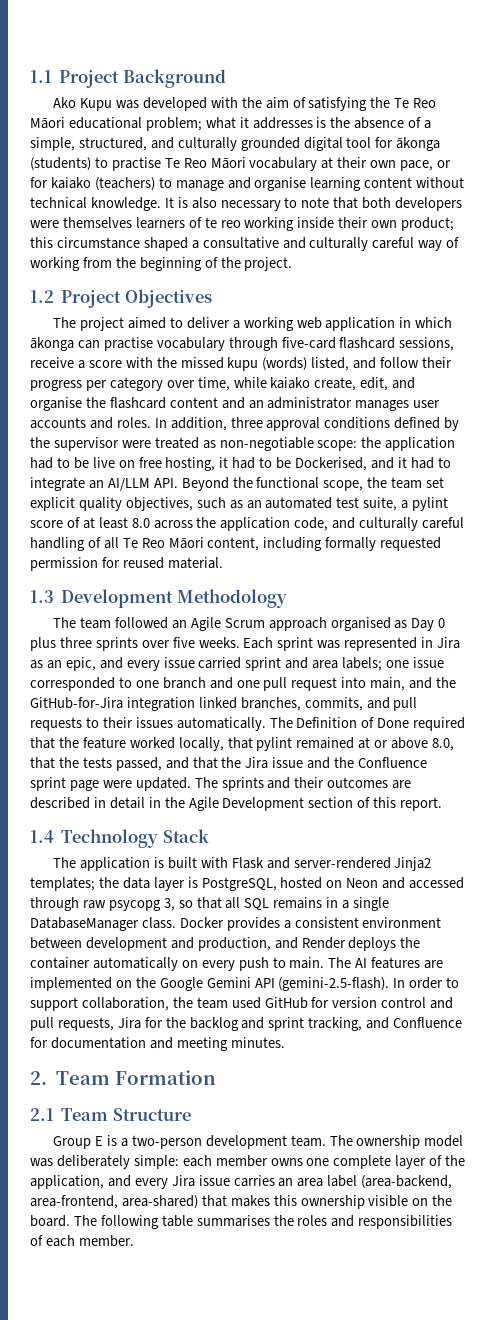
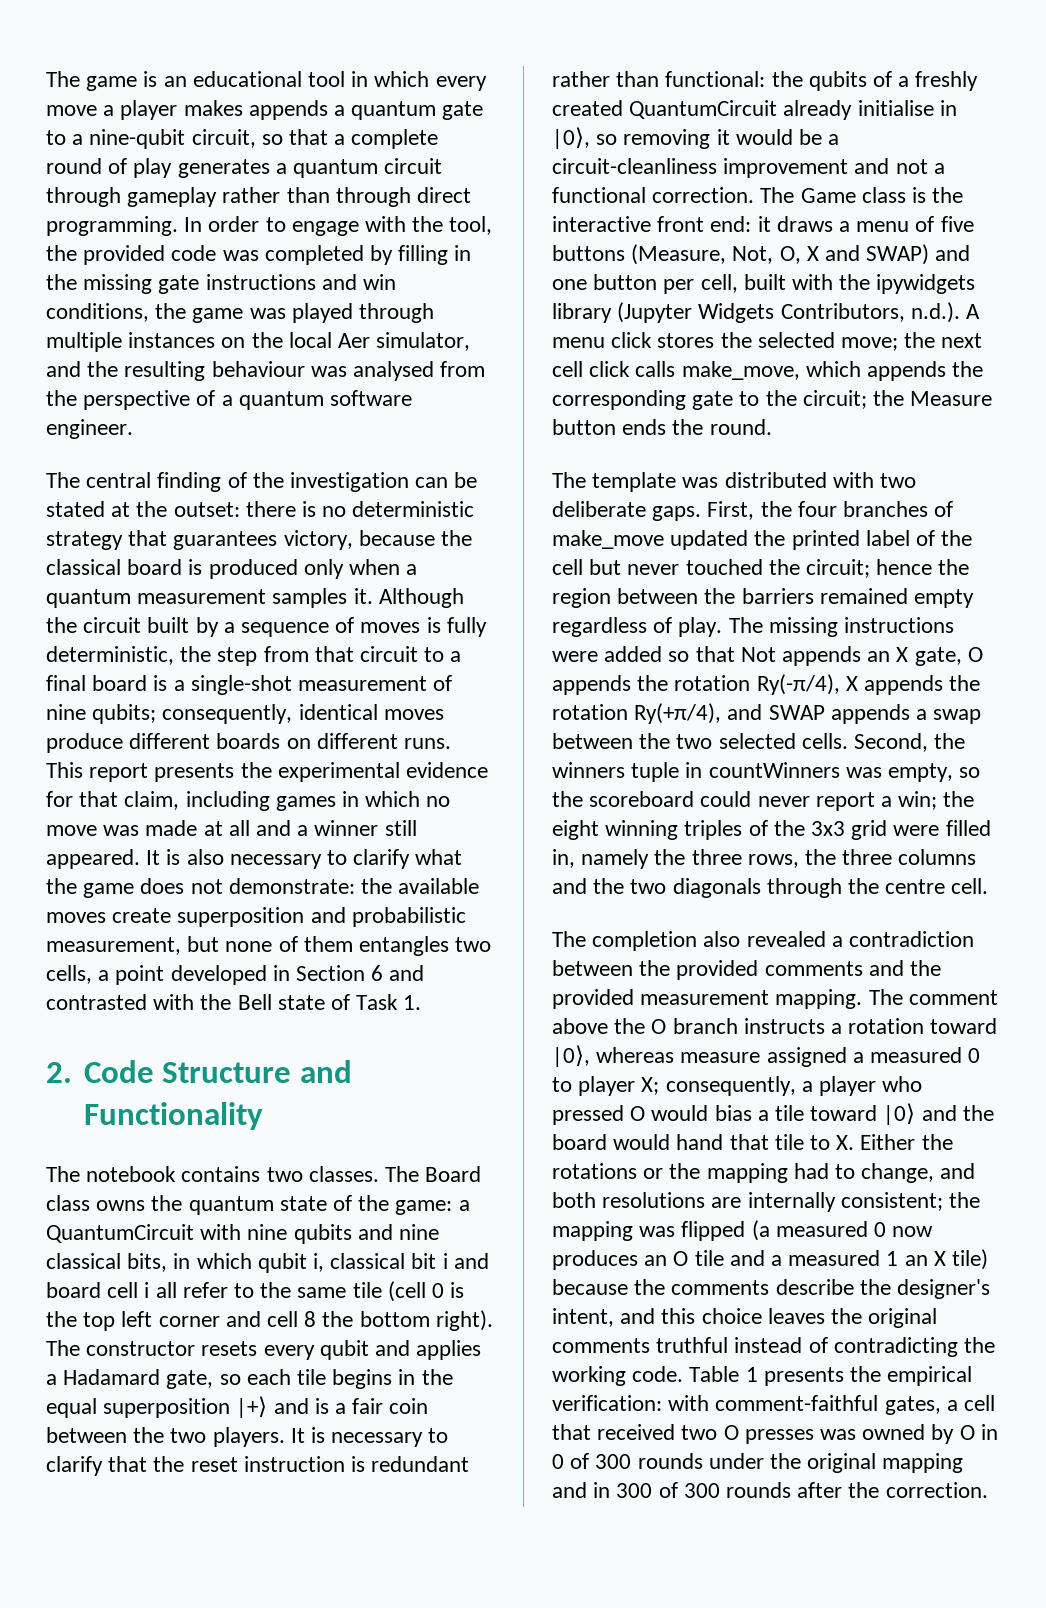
[30,69,226,88] [53,97,437,111] [30,117,432,131] [30,137,441,151] [30,157,452,171] [30,177,465,191] [30,197,161,211] 1.1 Project Background // Ako Kupu was developed with the aim of satisfying the Te Reo Māori educational problem; what it addresses is the absence of a simple, structured, and culturally grounded digital tool for ākonga (students) to practise Te Reo Māori vocabulary at their own pace, or for kaiako (teachers) to manage and organise learning content without technical knowledge. -> [46,71,487,91] [46,100,484,120] [46,129,439,149] [46,158,443,178] [46,187,472,207] [46,216,493,236] [46,245,472,265] [46,274,397,294] [46,303,435,323] [46,332,471,352] [46,361,486,381] [46,390,413,410] [46,419,133,439] [46,472,478,492] [46,501,475,517] [46,530,473,550] [46,559,418,579] [46,588,464,608] [46,617,487,637] [46,646,462,666] [46,675,453,695] [46,704,444,724] [46,733,452,753] [46,762,489,782] [46,791,451,811] [46,820,417,836] [46,849,140,869] The game is an educational tool in which every move a player makes appends a quantum gate to a nine-qubit circuit, so that a complete round of play generates a quantum circuit through gameplay rather than through direct programming. In order to engage with the tool, the provided code was completed by filling in the missing gate instructions and win conditions, the game was played through multiple instances on the local Aer simulator, and the resulting behaviour was analysed from the perspective of a quantum software engineer. // The central finding of the investigation can be stated at the outset: there is no deterministic strategy that guarantees victory, because the classical board is produced only when a quantum measurement samples it. Although the circuit built by a sequence of moves is fully deterministic, the step from that circuit to a final board is a single-shot measurement of nine qubits; consequently, identical moves produce different boards on different runs. This report presents the experimental evidence for that claim, including games in which no move was made at all and a winner still appeared.
[301,197,463,211] [30,217,455,231] [30,237,460,251] [30,257,293,271] [30,289,212,308] [53,317,453,331] [30,337,455,351] [30,357,453,371] [30,377,416,391] [30,397,441,411] [30,417,460,431] [30,437,456,451] [30,457,451,471] [30,477,445,491] [30,497,449,511] [30,517,465,531] [30,537,442,551] [30,557,223,571] [30,589,287,608] [53,617,446,631] [30,637,461,651] [30,657,444,671] [30,677,457,691] [30,697,418,711] [30,717,466,731] [30,737,455,751] [30,757,428,771] [30,777,412,791] [30,797,443,811] [30,829,209,848] [53,857,432,871] [30,877,465,891] [30,897,390,911] [30,917,442,931] [30,937,421,951] [30,957,444,971] [30,977,460,991] [30,997,454,1011] [30,1017,463,1031] [30,1037,285,1051] [30,1070,217,1085] [30,1108,191,1121] [53,1135,464,1149] [30,1155,466,1169] [30,1175,453,1189] [30,1195,453,1209] [30,1215,453,1229] [30,1235,134,1247] note that both developers were themselves learners of te reo working inside their own product; this circumstance shaped a consultative and culturally careful way of working from the beginning of the project. // 1.2 Project Objectives // The project aimed to deliver a working web application in which ākonga can practise vocabulary through five-card flashcard sessions, receive a score with the missed kupu (words) listed, and follow their progress per category over time, while kaiako create, edit, and organise the flashcard content and an administrator manages user accounts and roles. In addition, three approval conditions defined by the supervisor were treated as non-negotiable scope: the application had to be live on free hosting, it had to be Dockerised, and it had to integrate an AI/LLM API. Beyond the functional scope, the team set explicit quality objectives, such as an automated test suite, a pylint score of at least 8.0 across the application code, and culturally careful handling of all Te Reo Māori content, including formally requested permission for reused material. // 1.3 Development Methodology // The team followed an Agile Scrum approach organised as Day 0 plus three sprints over five weeks. Each sprint was represented in Jira as an epic, and every issue carried sprint and area labels; one issue corresponded to one branch and one pull request into main, and the GitHub-for-Jira integration linked branches, commits, and pull requests to their issues automatically. The Definition of Done required that the feature worked locally, that pylint remained at or above 8.0, that the tests passed, and that the Jira issue and the Confluence sprint page were updated. The sprints and their outcomes are described in detail in the Agile Development section of this report. // 1.4 Technology Stack // The application is built with Flask and server-rendered Jinja2 templates; the data layer is PostgreSQL, hosted on Neon and accessed through raw psycopg 3, so that all SQL remains in a single DatabaseManager class. Docker provides a consistent environment between development and production, and Render deploys the container automatically on every push to main. The AI features are implemented on the Google Gemini API (gemini-2.5-flash). In order to support collaboration, the team used GitHub for version control and pull requests, Jira for the backlog and sprint tracking, and Confluence for documentation and meeting minutes. // 2. Team Formation // 2.1 Team Structure // Group E is a two-person development team. The ownership model was deliberately simple: each member owns one complete layer of the application, and every Jira issue carries an area label (area-backend, area-frontend, area-shared) that makes this ownership visible on the board. The following table summarises the roles and responsibilities of each member. -> [353,849,463,869] [46,878,480,898] [46,907,466,927] [46,936,492,956] [46,965,425,985] [46,994,422,1010] [46,1060,353,1083] [83,1102,263,1130] [46,1166,482,1182] [46,1195,470,1215] [46,1224,440,1244] [46,1253,489,1273] [46,1281,465,1302] [46,1310,493,1331] [46,1340,482,1360] [46,1369,453,1389] [46,1396,429,1418] [46,1427,449,1447] [46,1456,470,1476] [552,71,979,91] [552,100,957,120] [552,127,840,149] [552,158,945,178] [552,187,964,203] [552,216,974,232] [552,244,971,265] [552,274,976,294] [552,302,981,323] [552,332,983,351] [552,361,984,381] [552,390,993,410] [552,419,772,435] [552,472,917,492] [552,501,954,521] [552,530,973,550] [552,559,970,578] [552,588,975,608] [552,617,955,637] [552,646,983,666] [552,674,981,695] [552,703,982,724] [552,733,966,752] [552,762,981,782] [552,791,975,811] [552,820,991,840] [552,849,977,869] [552,878,989,898] [552,931,975,951] [552,960,942,980] [552,989,998,1009] [552,1018,998,1034] [552,1045,981,1067] [552,1076,923,1096] [552,1103,994,1125] [552,1134,953,1150] [552,1163,976,1183] [552,1192,981,1212] [552,1220,934,1241] [552,1249,989,1270] [552,1279,991,1299] [552,1308,938,1328] [552,1337,996,1357] [552,1366,973,1386] [552,1395,996,1415] [552,1424,998,1444] [552,1453,964,1473] [552,1482,988,1498] clarify what the game does not demonstrate: the available moves create superposition and probabilistic measurement, but none of them entangles two cells, a point developed in Section 6 and contrasted with the Bell state of Task 1. // 2. Code Structure and Functionality // The notebook contains two classes. The Board class owns the quantum state of the game: a QuantumCircuit with nine qubits and nine classical bits, in which qubit i, classical bit i and board cell i all refer to the same tile (cell 0 is the top left corner and cell 8 the bottom right). The constructor resets every qubit and applies a Hadamard gate, so each tile begins in the equal superposition |+⟩ and is a fair coin between the two players. It is necessary to clarify that the reset instruction is redundant rather than functional: the qubits of a freshly created QuantumCircuit already initialise in |0⟩, so removing it would be a circuit-cleanliness improvement and not a functional correction. The Game class is the interactive front end: it draws a menu of five buttons (Measure, Not, O, X and SWAP) and one button per cell, built with the ipywidgets library (Jupyter Widgets Contributors, n.d.). A menu click stores the selected move; the next cell click calls make_move, which appends the corresponding gate to the circuit; the Measure button ends the round. // The template was distributed with two deliberate gaps. First, the four branches of make_move updated the printed label of the cell but never touched the circuit; hence the region between the barriers remained empty regardless of play. The missing instructions were added so that Not appends an X gate, O appends the rotation Ry(-π/4), X appends the rotation Ry(+π/4), and SWAP appends a swap between the two selected cells. Second, the winners tuple in countWinners was empty, so the scoreboard could never report a win; the eight winning triples of the 3x3 grid were filled in, namely the three rows, the three columns and the two diagonals through the centre cell. // The completion also revealed a contradiction between the provided comments and the provided measurement mapping. The comment above the O branch instructs a rotation toward |0⟩, whereas measure assigned a measured 0 to player X; consequently, a player who pressed O would bias a tile toward |0⟩ and the board would hand that tile to X. Either the rotations or the mapping had to change, and both resolutions are internally consistent; the mapping was flipped (a measured 0 now produces an O tile and a measured 1 an X tile) because the comments describe the designer's intent, and this choice leaves the original comments truthful instead of contradicting the working code. Table 1 presents the empirical verification: with comment-faithful gates, a cell that received two O presses was owned by O in 0 of 300 rounds under the original mapping and in 300 of 300 rounds after the correction.

